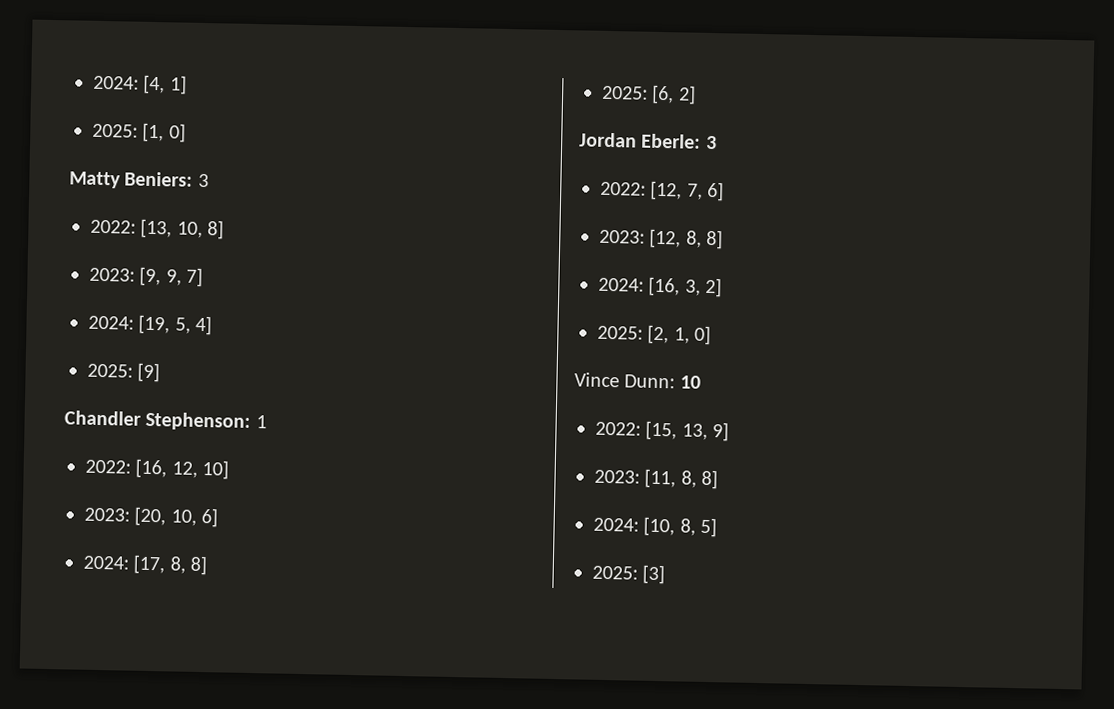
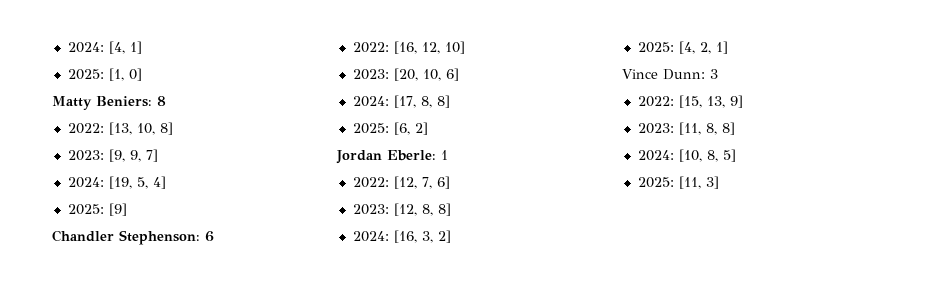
[197,173,209,188] 3 -> [157,96,166,106] 8
[255,415,267,429] 1 -> [205,231,214,242] 6
[705,135,717,150] 3 -> [441,150,448,160] 1
[647,324,712,346] [2, 1, 0] -> [678,41,728,54] [4, 2, 1]
[679,375,701,389] 10 -> [710,69,718,79] 3
[642,564,666,585] [3] -> [678,176,719,189] [11, 3]

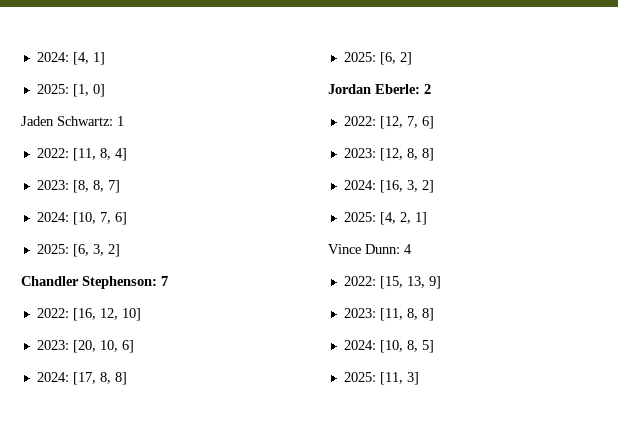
[52,96,166,110] [67,122,173,135] [67,149,141,162] Matty Beniers: 8 // 2022: [13, 10, 8] // 2023: [9, 9, -> [21,116,124,126] [36,148,127,161] [36,180,104,193] Jaden Schwartz: 1 // 2022: [11, 8, 4] // 2023: [8, 8,
[108,176,166,189] [67,203,127,216] [19, 5, 4] // 2025: [9] -> [72,212,127,225] [36,244,120,257] [10, 7, 6] // 2025: [6, 3, 2]
[205,231,214,242] 6 -> [161,276,168,286] 7
[441,150,448,160] 1 -> [424,84,431,94] 2
[710,69,718,79] 3 -> [404,244,412,254] 4

